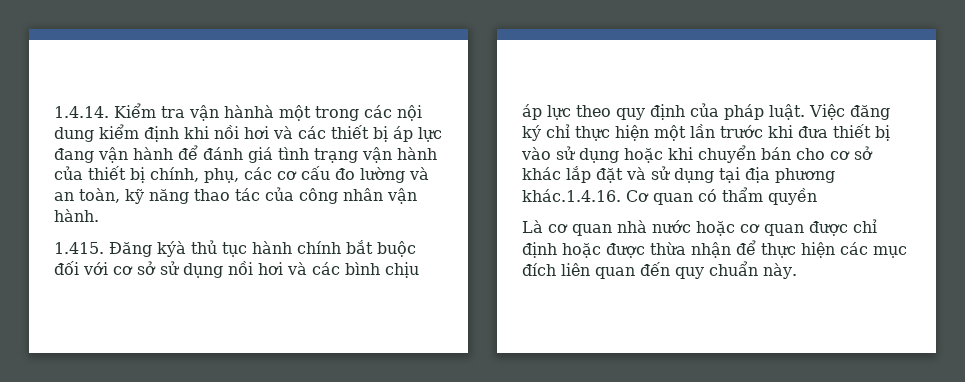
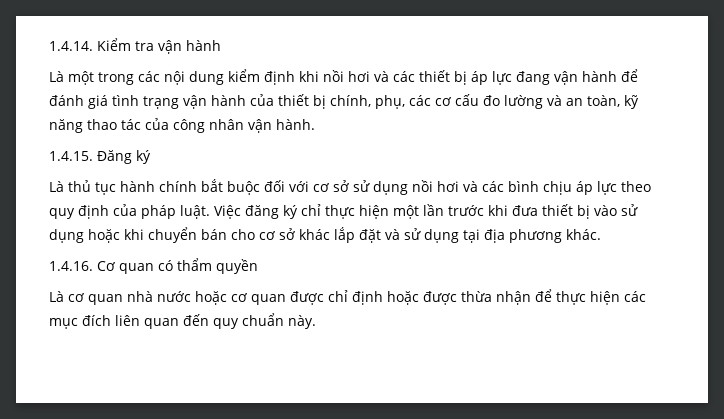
[224,105,274,118] hànhà -> [186,40,221,51] [49,71,64,82] hành // Là
[54,241,186,257] 1.415. Đăng kýà -> [49,150,151,164] [49,181,64,192] 1.4.15. Đăng ký // Là
[522,189,621,202] khác.1.4.16. -> [566,229,601,240] [49,261,93,271] khác. // 1.4.16.

